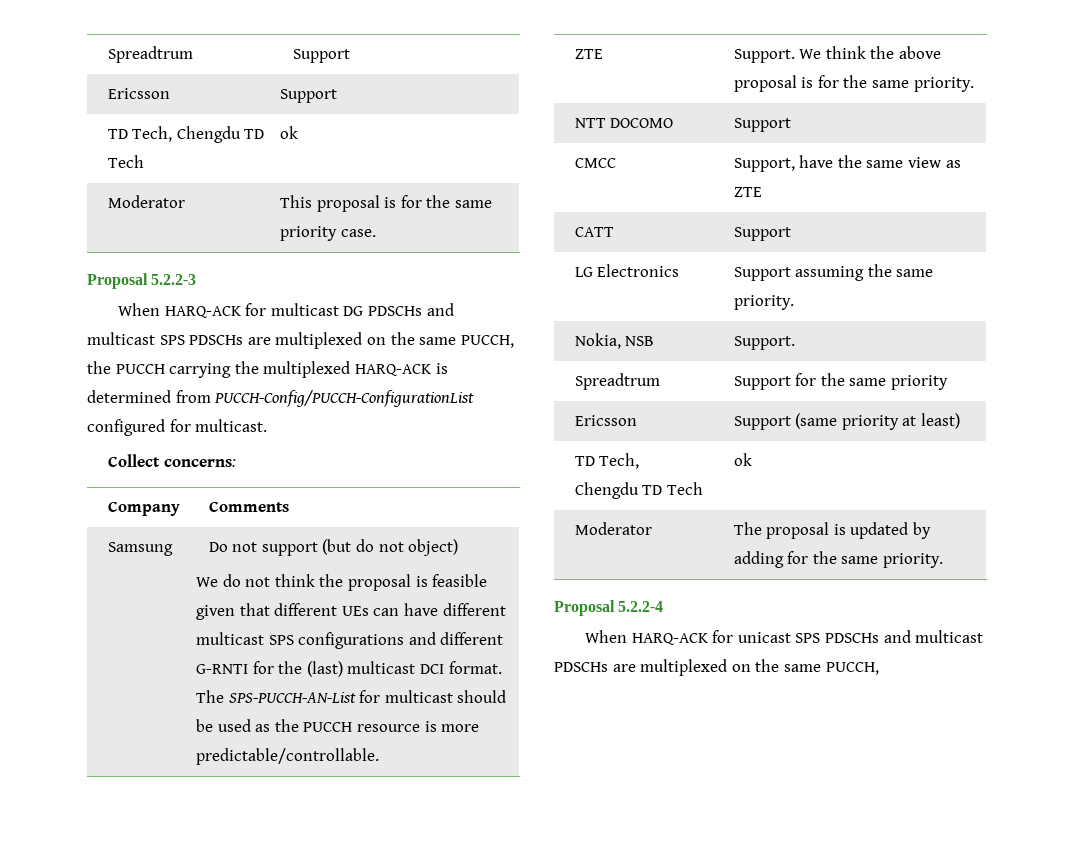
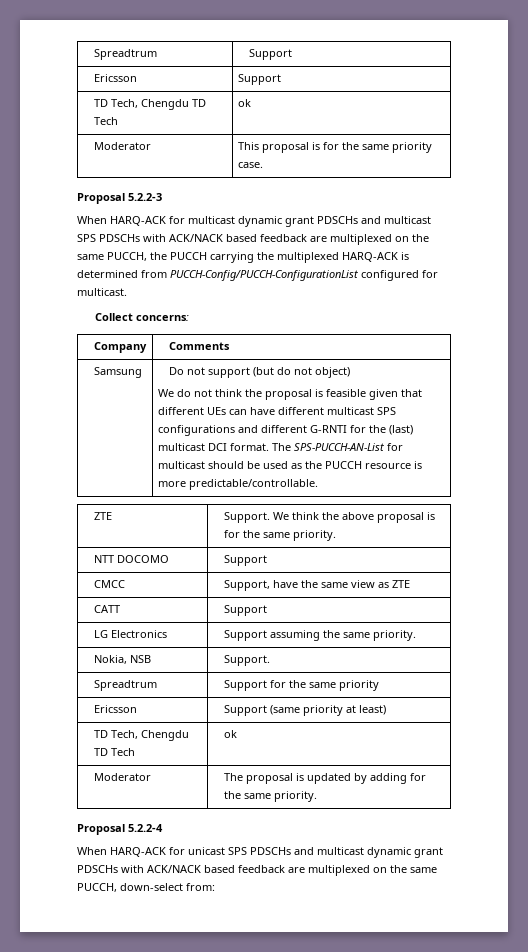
[343,306,364,316] DG -> [238,216,314,227] dynamic grant
(244, 340) none -> [143,234,307,242] with ACK/NACK based feedback
[554,659,879,676] PDSCHs are multiplexed on the same PUCCH, -> [367,847,443,858] [77,865,437,876] [77,883,215,892] dynamic grant PDSCHs with ACK/NACK based feedback are multiplexed on the same PUCCH, down-select from:

